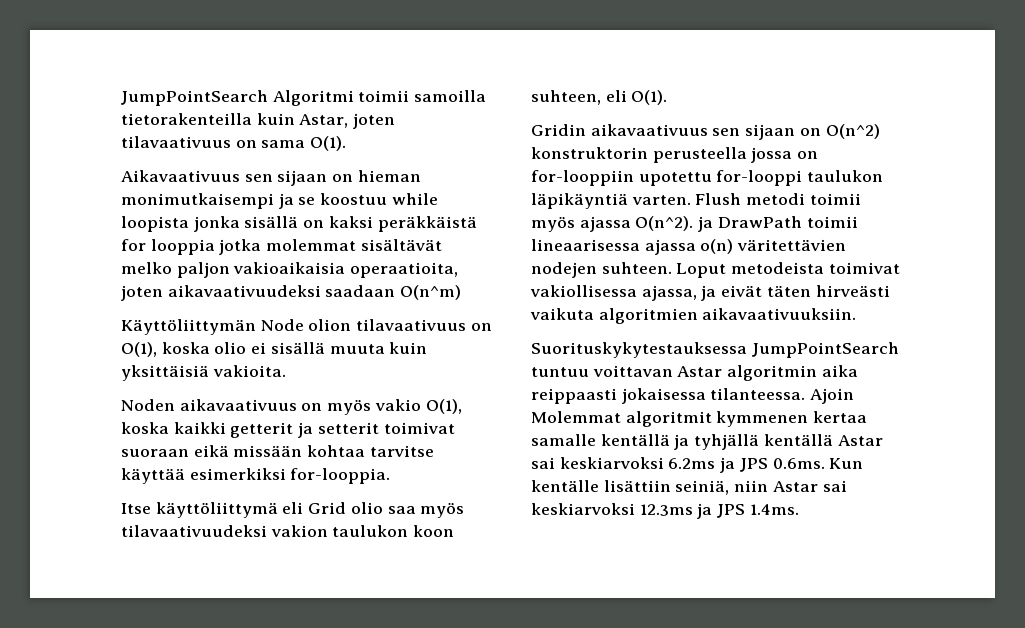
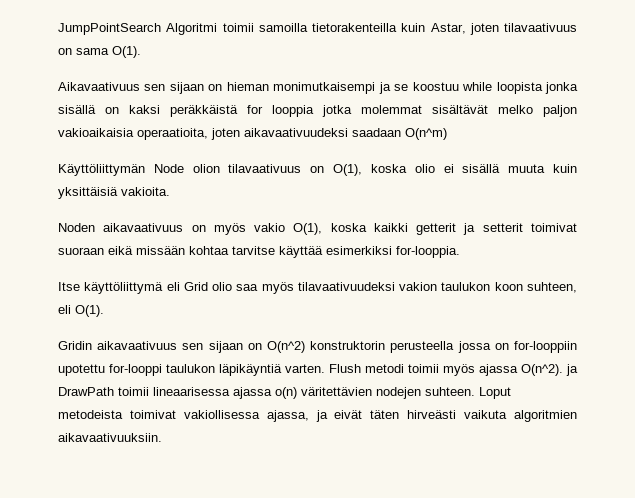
[531,342,899,358] [531,365,858,381] [531,388,855,404] [531,411,868,427] [531,434,883,450] [531,457,864,473] [531,480,847,495] [531,503,799,519] // Suorituskykytestauksessa JumpPointSearch tuntuu voittavan Astar algoritmin aika reippaasti jokaisessa tilanteessa. Ajoin Molemmat algoritmit kymmenen kertaa samalle kentällä ja tyhjällä kentällä Astar sai keskiarvoksi 6.2ms ja JPS 0.6ms. Kun kentälle lisättiin seiniä, niin Astar sai keskiarvoksi 12.3ms ja JPS 1.4ms. -> (162, 437) none

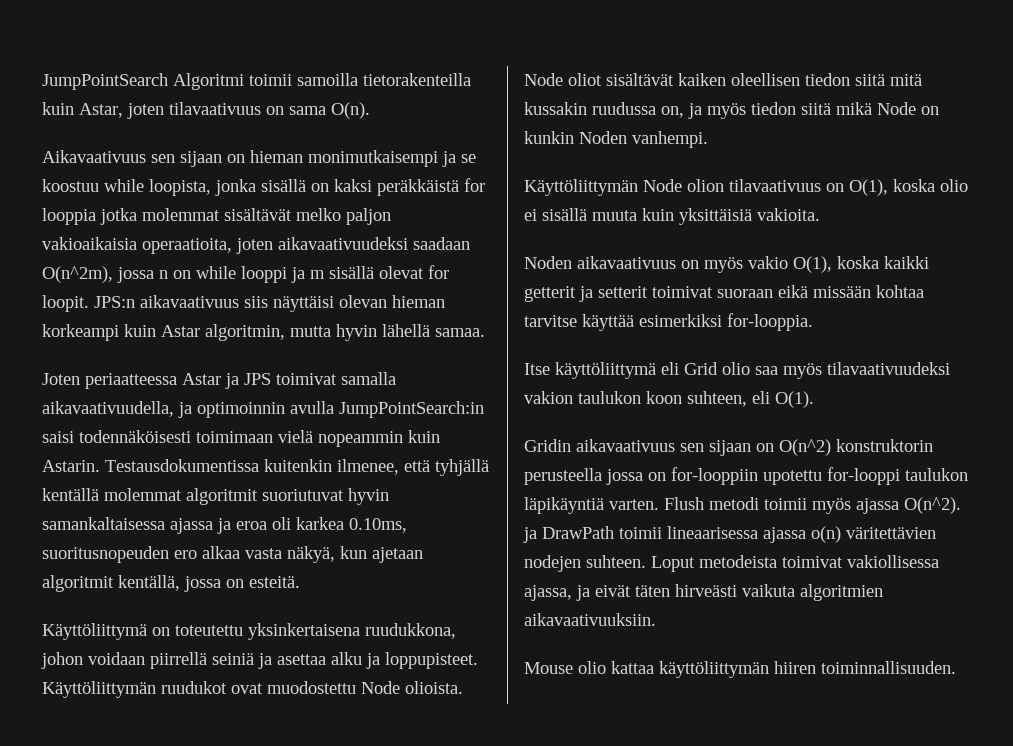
[112,46,141,58] O(1). -> [331,102,370,119] O(n).
[496,82,543,94] loopista -> [149,179,211,196] loopista,
[405,128,447,140] O(n^m) -> [42,265,449,283] [42,295,445,312] [42,324,485,341] [42,372,396,389] [42,401,484,418] [42,430,440,447] [42,459,489,476] [42,488,389,505] [42,517,407,534] [42,546,423,563] [42,575,300,592] [42,623,456,640] [41,652,478,669] [42,681,463,698] [524,73,922,86] [524,102,939,119] [524,131,708,148] O(n^2m), jossa n on while looppi ja m sisällä olevat for loopit. JPS:n aikavaativuus siis näyttäisi olevan hieman korkeampi kuin Astar algoritmin, mutta hyvin lähellä samaa. // Joten periaatteessa Astar ja JPS toimivat samalla aikavaativuudella, ja optimoinnin avulla JumpPointSearch:in saisi todennäköisesti toimimaan vielä nopeammin kuin Astarin. Testausdokumentissa kuitenkin ilmenee, että tyhjällä kentällä molemmat algoritmit suoriutuvat hyvin samankaltaisessa ajassa ja eroa oli karkea 0.10ms, suoritusnopeuden ero alkaa vasta näkyä, kun ajetaan algoritmit kentällä, jossa on esteitä. // Käyttöliittymä on toteutettu yksinkertaisena ruudukkona, johon voidaan piirrellä seiniä ja asettaa alku ja loppupisteet. Käyttöliittymän ruudukot ovat muodostettu Node olioista. Node oliot sisältävät kaiken oleellisen tiedon siitä mitä kussakin ruudussa on, ja myös tiedon siitä mikä Node on kunkin Noden vanhempi.
(162, 437) none -> [524,661,956,678] // Mouse olio kattaa käyttöliittymän hiiren toiminnallisuuden.

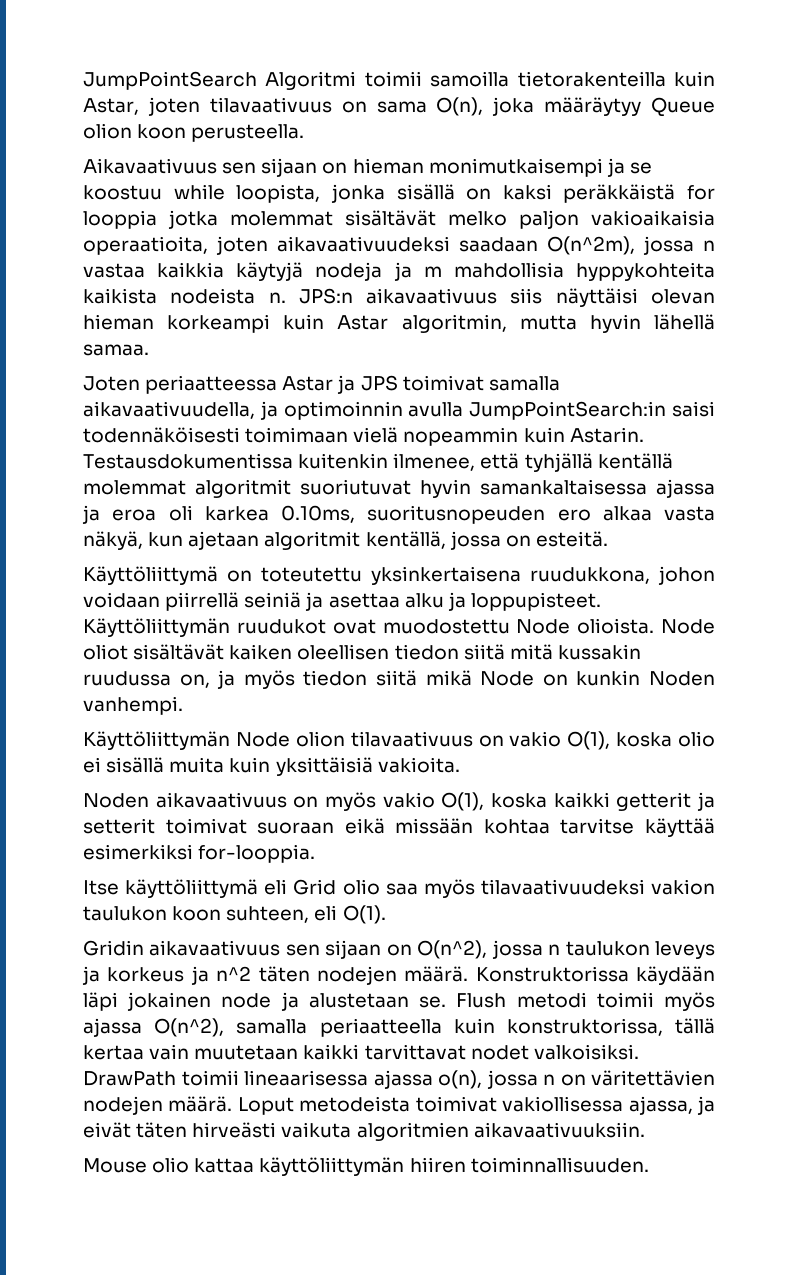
[331,102,370,119] O(n). -> [436,97,715,117] [83,123,305,142] O(n), joka määräytyy Queue olion koon perusteella.
[173,265,449,283] [42,295,89,312] on while looppi ja m sisällä olevat for loopit. -> [83,262,716,281] [83,288,286,304] vastaa kaikkia käytyjä nodeja ja m mahdollisia hyppykohteita kaikista nodeista n.
(844, 187) none -> [509,731,562,747] vakio
[592,210,637,221] muuta -> [169,757,225,773] muita
[779,439,933,456] [524,467,968,485] [524,497,659,514] O(n^2) konstruktorin perusteella jossa on for-looppiin upotettu for-looppi taulukon läpikäyntiä varten. -> [417,940,716,959] [82,966,715,985] [83,992,447,1011] O(n^2), jossa n taulukon leveys ja korkeus ja n^2 täten nodejen määrä. Konstruktorissa käydään läpi jokainen node ja alustetaan se.
[904,497,961,514] [523,526,841,543] O(n^2). ja DrawPath toimii lineaarisessa ajassa o(n) -> [154,1018,716,1037] [83,1044,639,1060] [83,1070,586,1089] O(n^2), samalla periaatteella kuin konstruktorissa, tällä kertaa vain muutetaan kaikki tarvittavat nodet valkoisiksi. DrawPath toimii lineaarisessa ajassa o(n), jossa n on
[586,555,646,568] suhteen. -> [168,1096,233,1112] määrä.

